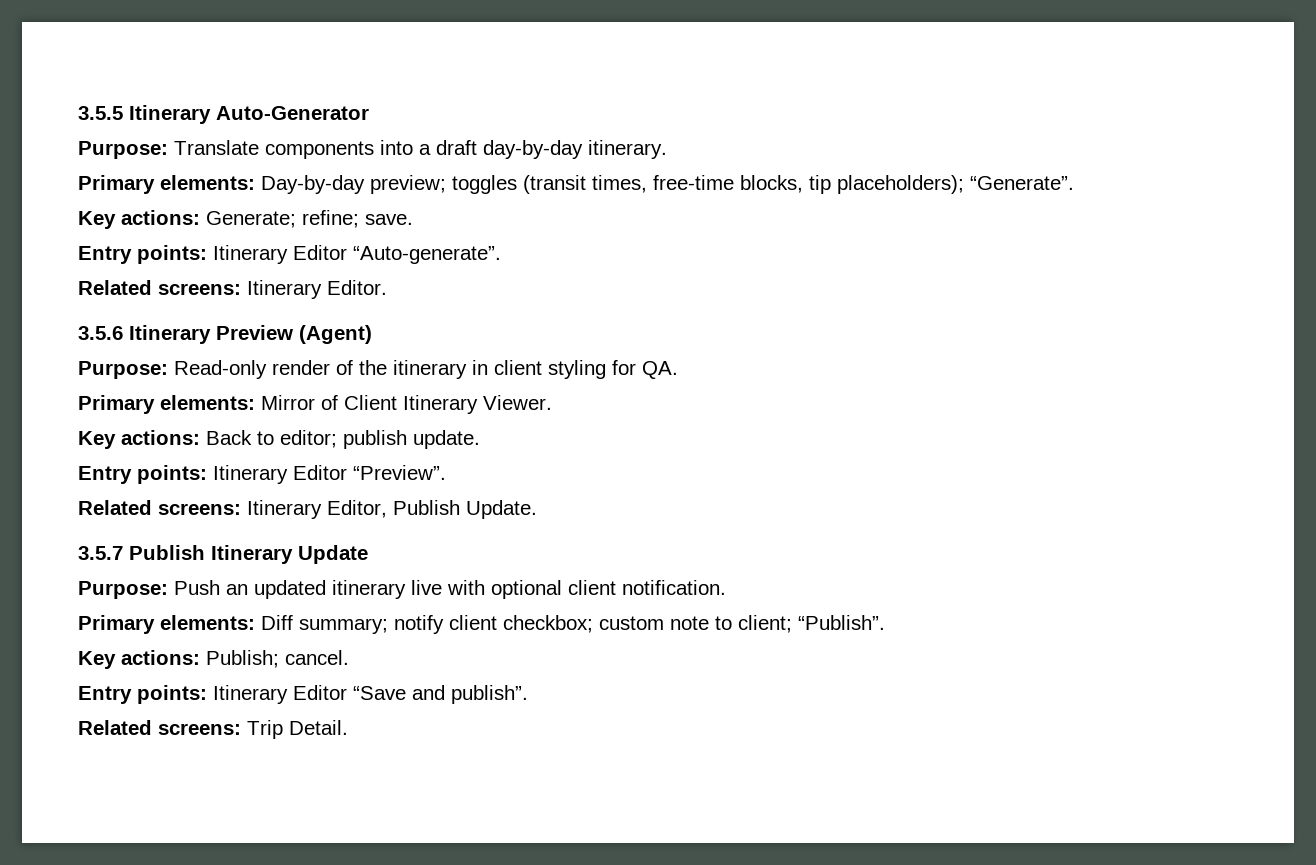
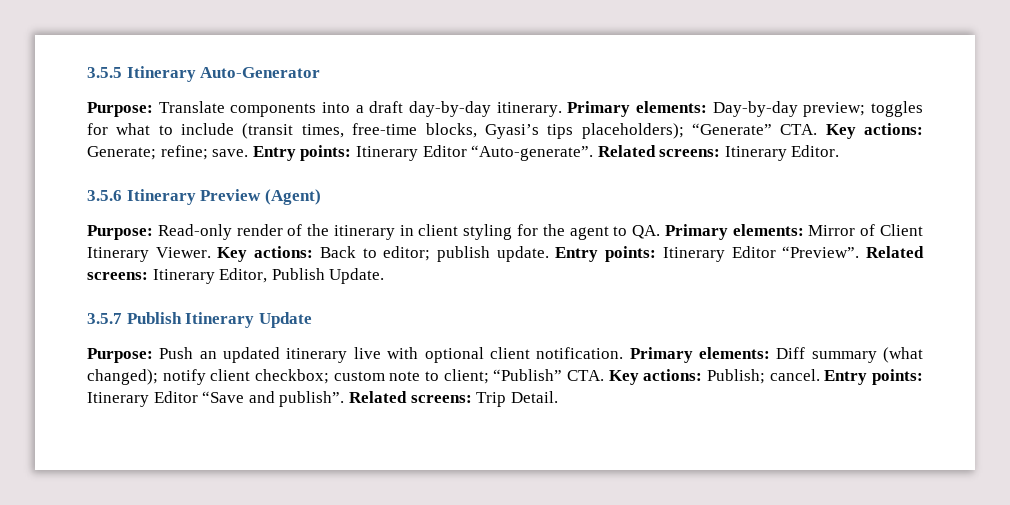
(667, 149) // -> (562, 109) none
[523,175,1074,194] (transit times, free-time blocks, tip placeholders); “Generate”. // -> [87,123,818,139] for what to include (transit times, free-time blocks, Gyasi’s tips placeholders); “Generate” CTA.
(413, 219) // -> (249, 153) none
(501, 255) // -> (594, 153) none
(636, 367) none -> [542,224,628,240] the agent to
(678, 370) // -> (661, 232) none
(552, 402) // -> (211, 252) none
(480, 439) // -> (549, 254) none
(446, 472) // -> (860, 252) none
(726, 587) // -> (624, 353) none
[299,618,388,634] summary; -> [811,347,923,363] [87,369,158,385] summary (what changed);
[798,615,885,630] “Publish”. // -> [493,369,604,381] “Publish” CTA.
(349, 657) // -> (820, 375) none
(528, 694) // -> (345, 399) none

